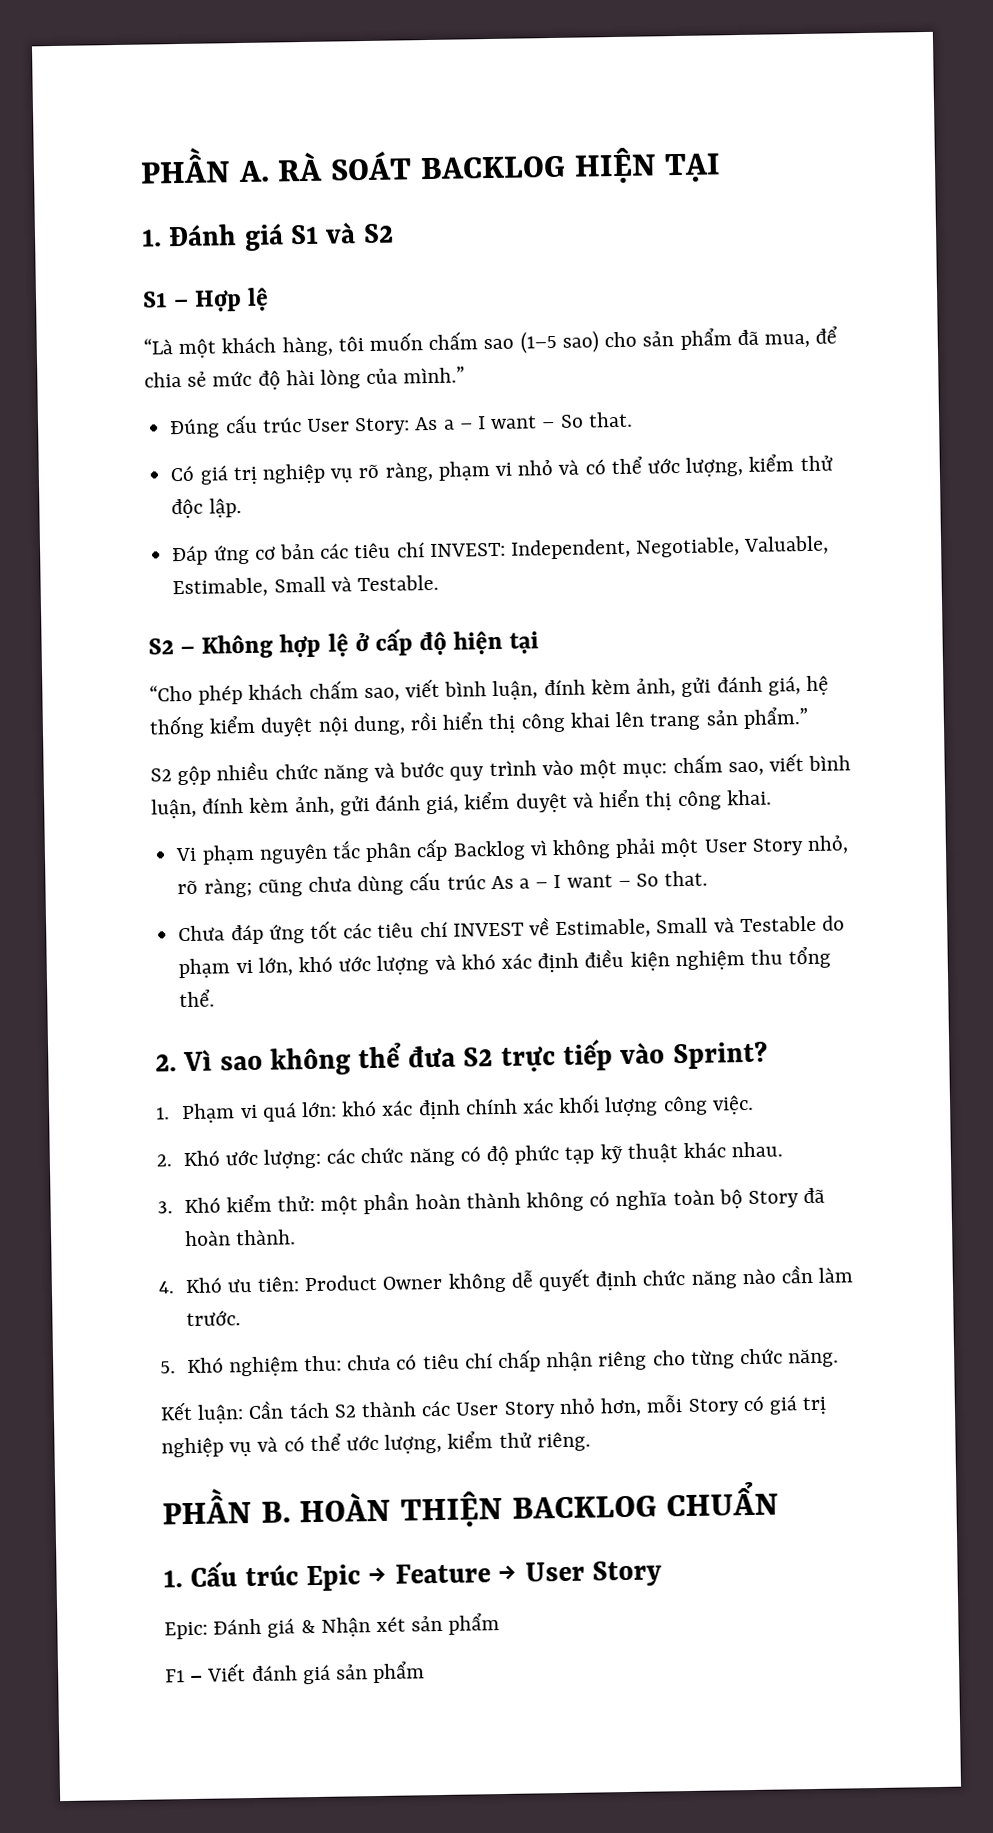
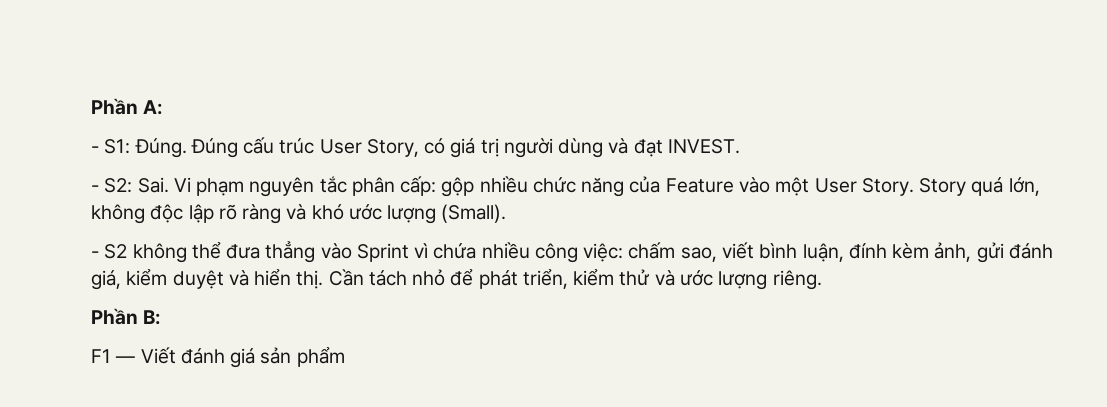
[140,147,722,184] [141,222,394,251] [142,287,270,312] [143,326,839,359] [144,366,466,390] [169,411,633,439] [170,454,833,485] [171,498,242,519] [172,535,830,566] [172,574,439,598] [148,628,540,659] [149,675,829,705] [149,706,809,739] [150,759,668,786] PHẦN A. RÀ SOÁT BACKLOG HIỆN TẠI // 1. Đánh giá S1 và S2 // S1 – Hợp lệ // “Là một khách hàng, tôi muốn chấm sao (1–5 sao) cho sản phẩm đã mua, để chia sẻ mức độ hài lòng của mình.” // Đúng cấu trúc User Story: As a – I want – So that. // Có giá trị nghiệp vụ rõ ràng, phạm vi nhỏ và có thể ước lượng, kiểm thử độc lập. // Đáp ứng cơ bản các tiêu chí INVEST: Independent, Negotiable, Valuable, Estimable, Small và Testable. // S2 – Không hợp lệ ở cấp độ hiện tại // “Cho phép khách chấm sao, viết bình luận, đính kèm ảnh, gửi đánh giá, hệ thống kiểm duyệt nội dung, rồi hiển thị công khai lên trang sản phẩm.” // S2 gộp nhiều chức năng và bước quy trình vào một mục: -> [91,98,164,115] [91,137,740,158] [91,176,1040,197] [91,204,507,224] [91,241,624,263] Phần A: // - S1: Đúng. Đúng cấu trúc User Story, có giá trị người dùng và đạt INVEST. // - S2: Sai. Vi phạm nguyên tắc phân cấp: gộp nhiều chức năng của Feature vào một User Story. Story quá lớn, không độc lập rõ ràng và khó ước lượng (Small). // - S2 không thể đưa thẳng vào Sprint vì chứa nhiều công việc:
[645,789,772,811] [175,835,850,865] [177,870,709,898] [178,915,846,945] [178,946,832,979] [179,989,216,1008] [155,1039,768,1076] [156,1094,754,1124] [156,1141,784,1169] [157,1187,826,1215] [184,1229,296,1247] [158,1264,854,1294] [185,1310,241,1327] [160,1348,840,1377] [160,1395,828,1424] [161,1431,591,1458] [162,1481,779,1528] [163,1560,662,1592] [164,1613,501,1640] thị công khai. // Vi phạm nguyên tắc phân cấp Backlog vì không phải một User Story nhỏ, rõ ràng; cũng chưa dùng cấu trúc As a – I want – So that. // Chưa đáp ứng tốt các tiêu chí INVEST về Estimable, Small và Testable do phạm vi lớn, khó ước lượng và khó xác định điều kiện nghiệm thu tổng thể. // 2. Vì sao không thể đưa S2 trực tiếp vào Sprint? // 1. Phạm vi quá lớn: khó xác định chính xác khối lượng công việc. // 2. Khó ước lượng: các chức năng có độ phức tạp kỹ thuật khác nhau. // 3. Khó kiểm thử: một phần hoàn thành không có nghĩa toàn bộ Story đã hoàn thành. // 4. Khó ưu tiên: Product Owner không dễ quyết định chức năng nào cần làm trước. // 5. Khó nghiệm thu: chưa có tiêu chí chấp nhận riêng cho từng chức năng. // Kết luận: Cần tách S2 thành các User Story nhỏ hơn, mỗi Story có giá trị nghiệp vụ và có thể ước lượng, kiểm thử riêng. // PHẦN B. HOÀN THIỆN BACKLOG CHUẨN // 1. Cấu trúc Epic → Feature → User Story // Epic: Đánh giá & Nhận xét sản phẩm -> [296,269,822,290] [91,308,162,325] thị. Cần tách nhỏ để phát triển, kiểm thử và ước lượng riêng. // Phần B:
[190,1675,204,1683] – -> [115,356,136,363] —

